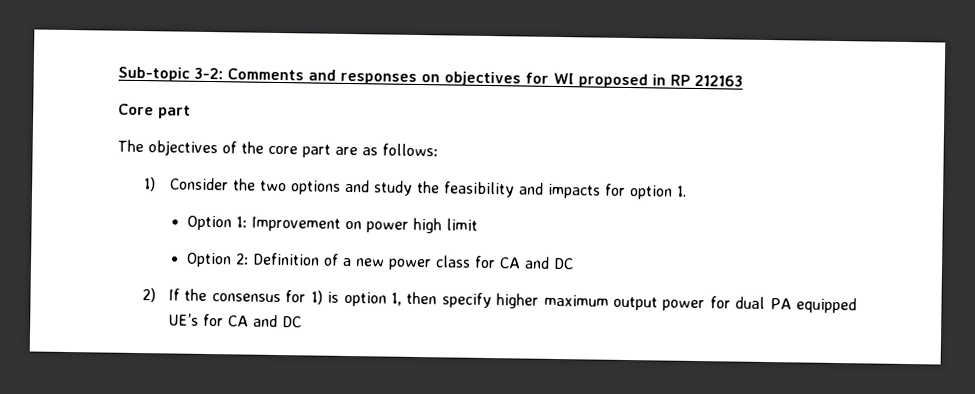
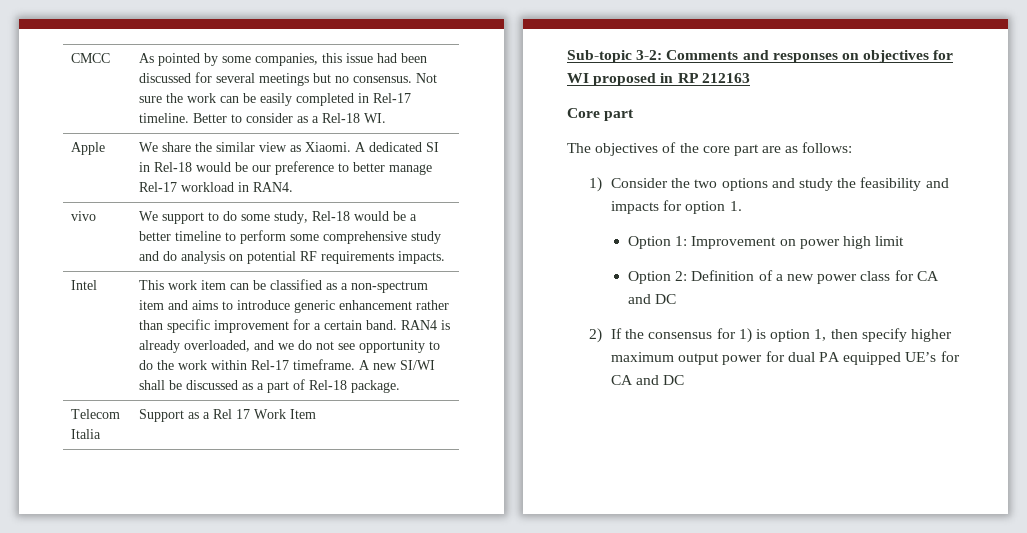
(118, 74) none -> [71,53,111,63] [139,53,428,66] [139,72,438,86] [139,93,412,106] [139,113,387,123] [71,142,106,155] [139,142,440,152] [139,161,433,175] [139,182,294,192] [71,211,97,221] [139,211,418,224] [139,230,442,244] [139,251,446,264] [71,280,98,290] [139,279,429,293] [139,300,450,313] [139,319,451,333] [139,340,441,353] [139,359,436,370] [139,379,401,393] [71,409,121,419] [71,429,102,439] [139,409,317,422] CMCC | As pointed by some companies, this issue had been discussed for several meetings but no consensus. Not sure the work can be easily completed in Rel-17 timeline. Better to consider as a Rel-18 WI. // Apple | We share the similar view as Xiaomi. A dedicated SI in Rel-18 would be our preference to better manage Rel-17 workload in RAN4. // vivo | We support to do some study, Rel-18 would be a better timeline to perform some comprehensive study and do analysis on potential RF requirements impacts. // Intel | This work item can be classified as a non-spectrum item and aims to introduce generic enhancement rather than specific improvement for a certain band. RAN4 is already overloaded, and we do not see opportunity to do the work within Rel-17 timeframe. A new SI/WI shall be discussed as a part of Rel-18 package. // Telecom Italia | Support as a Rel 17 Work Item //

